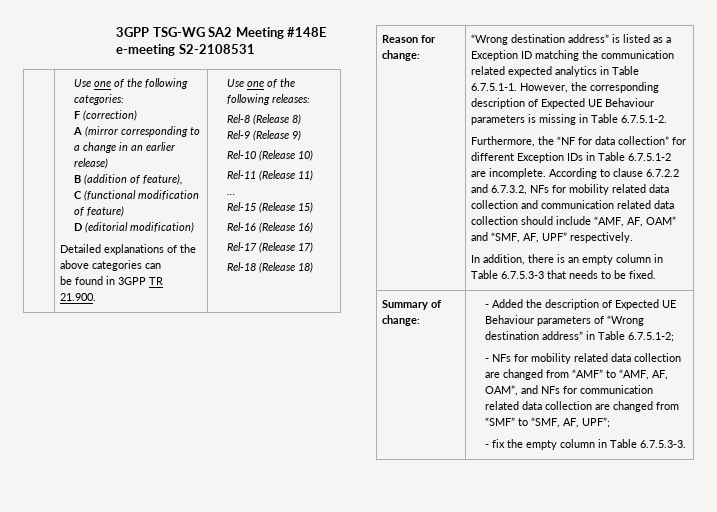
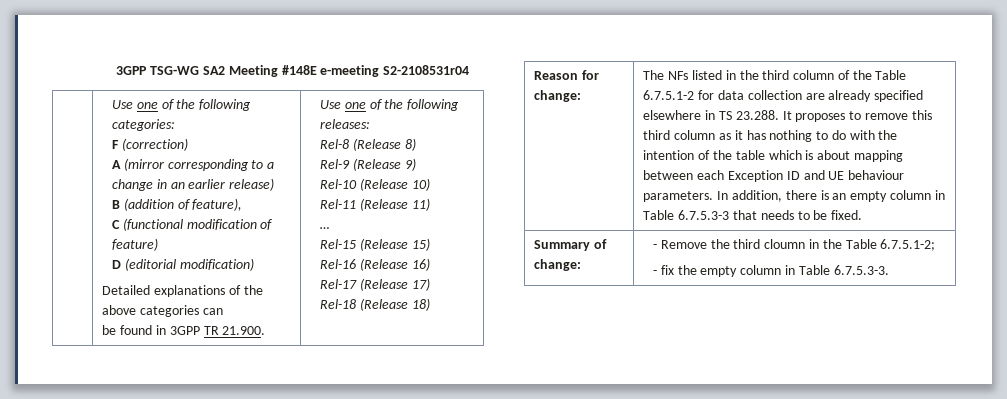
[178,44,255,54] S2-2108531 -> [383,65,470,75] S2-2108531r04
[471,34,672,45] [471,50,675,61] [471,66,640,77] [471,82,660,93] [471,98,655,109] [471,114,668,125] [471,136,687,147] [471,152,672,163] [471,168,680,179] [471,184,670,195] [471,200,675,209] [471,216,677,227] [471,232,634,243] “Wrong destination address” is listed as a Exception ID matching the communication related expected analytics in Table 6.7.5.1-1. However, the corresponding description of Expected UE Behaviour parameters is missing in Table 6.7.5.1-2. // Furthermore, the “NF for data collection” for different Exception IDs in Table 6.7.5.1-2 are incomplete. According to clause 6.7.2.2 and 6.7.3.2, NFs for mobility related data collection and communication related data collection should include “AMF, AF, OAM” and “SMF, AF, UPF” respectively. // -> [643,70,907,80] [643,90,924,102] [643,110,932,122] [643,130,898,142] [643,150,903,162] [643,170,905,182] [643,191,714,202] The NFs listed in the third column of the Table 6.7.5.1-2 for data collection are already specified elsewhere in TS 23.288. It proposes to remove this third column as it has nothing to do with the intention of the table which is about mapping between each Exception ID and UE behaviour parameters.
[492,299,677,310] [485,315,645,326] [485,331,675,342] [485,353,682,364] [485,369,669,380] [485,385,654,396] [485,401,680,412] [485,417,611,428] Added the description of Expected UE Behaviour parameters of “Wrong destination address” in Table 6.7.5.1-2; // - NFs for mobility related data collection are changed from “AMF” to “AMF, AF, OAM”, and NFs for communication related data collection are changed from “SMF” to “SMF, AF, UPF”; -> [660,239,936,251] Remove the third cloumn in the Table 6.7.5.1-2;

